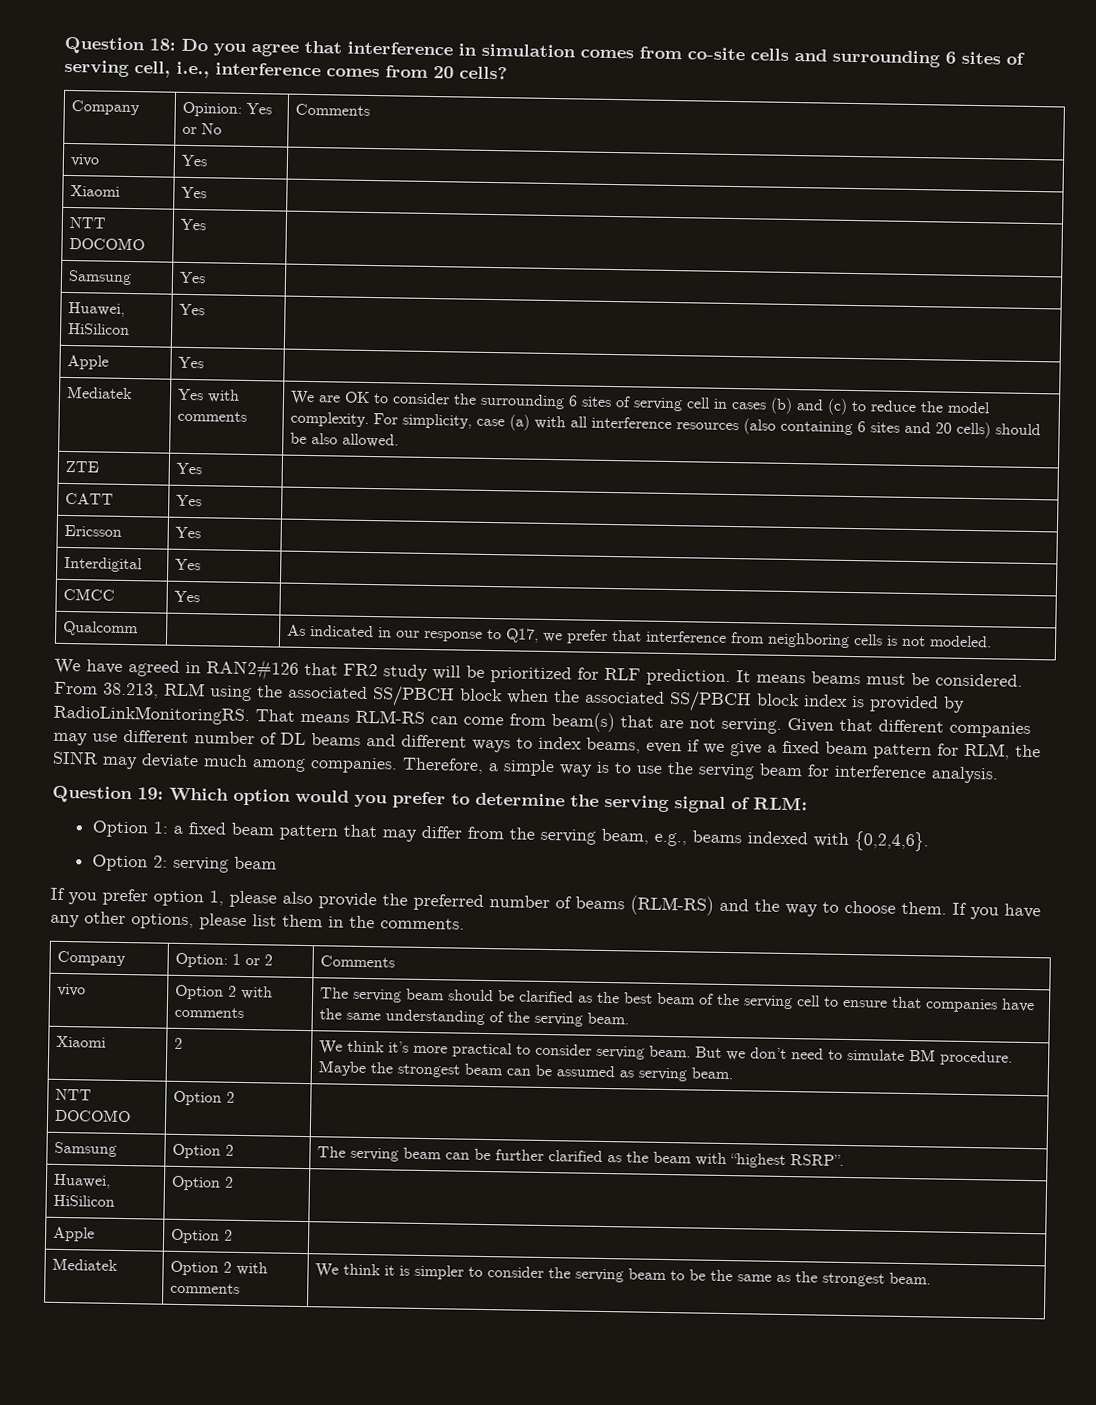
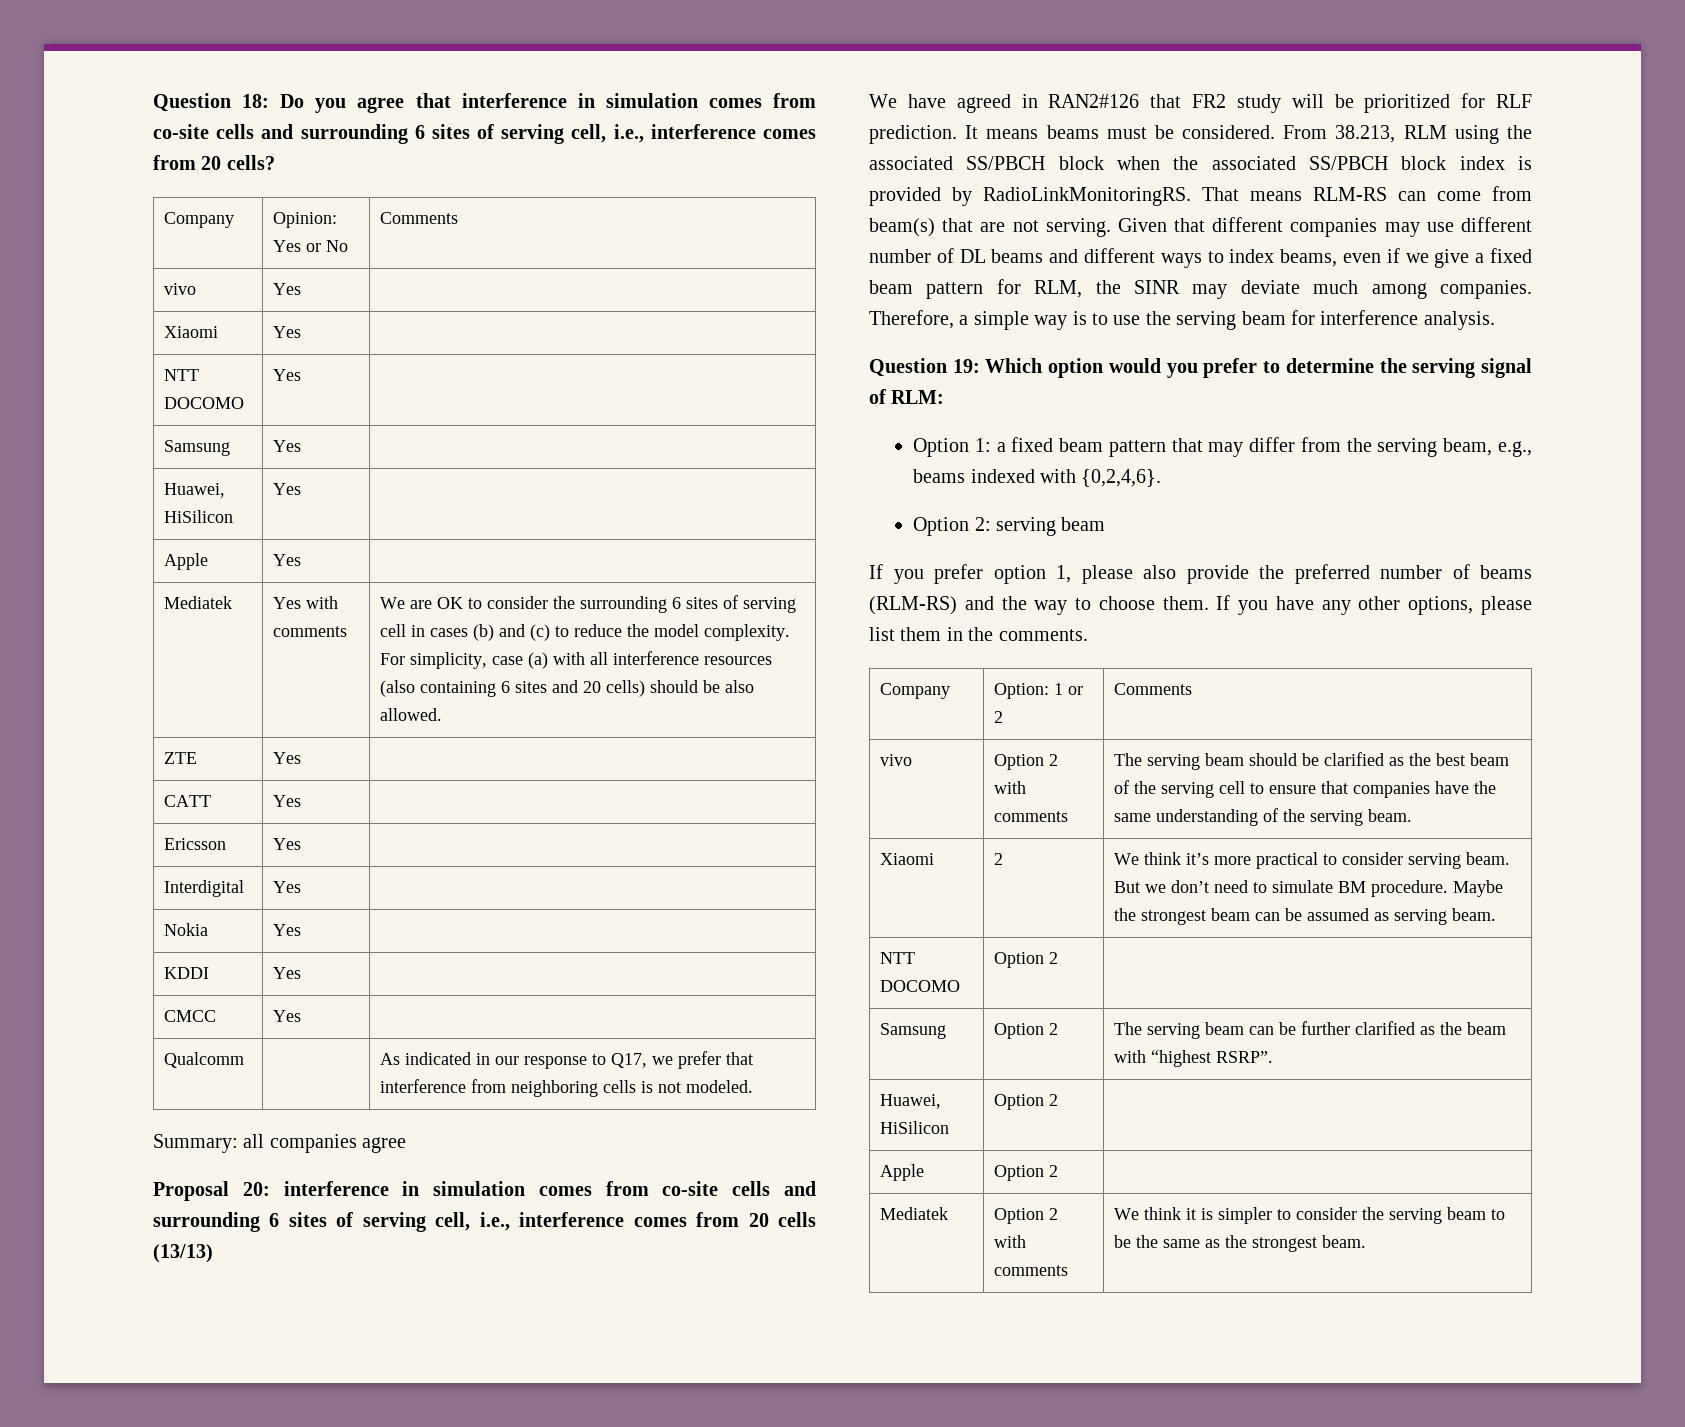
(201, 564) none -> [163,923,208,936] [272,924,301,936] [163,967,209,979] [272,967,301,979] // Nokia | Yes | // KDDI | Yes |
(992, 641) none -> [153,1134,407,1153] [153,1181,816,1201] [153,1212,817,1232] [153,1244,213,1263] // Summary: all companies agree // Proposal 20: interference in simulation comes from co-site cells and surrounding 6 sites of serving cell, i.e., interference comes from 20 cells (13/13)

